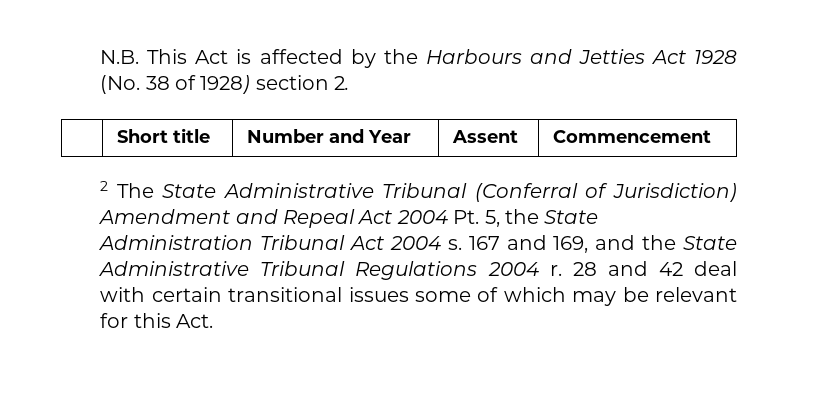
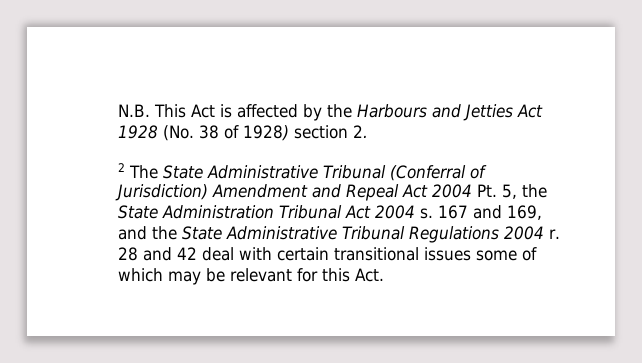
[116,128,210,143] [246,129,411,143] [451,130,518,143] [552,130,711,143] // | Short title | Number and Year | Assent | Commencement -> (368, 131) none

